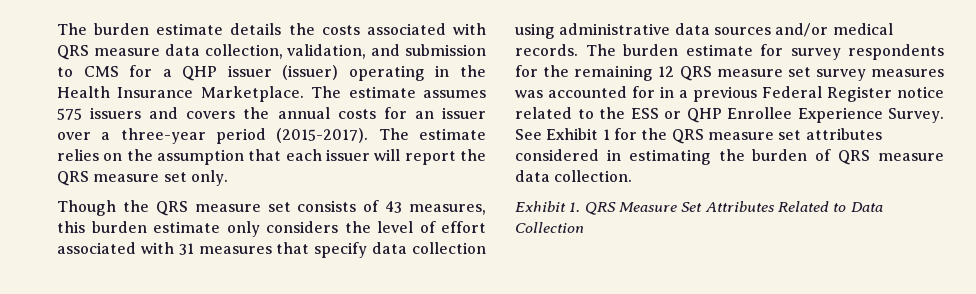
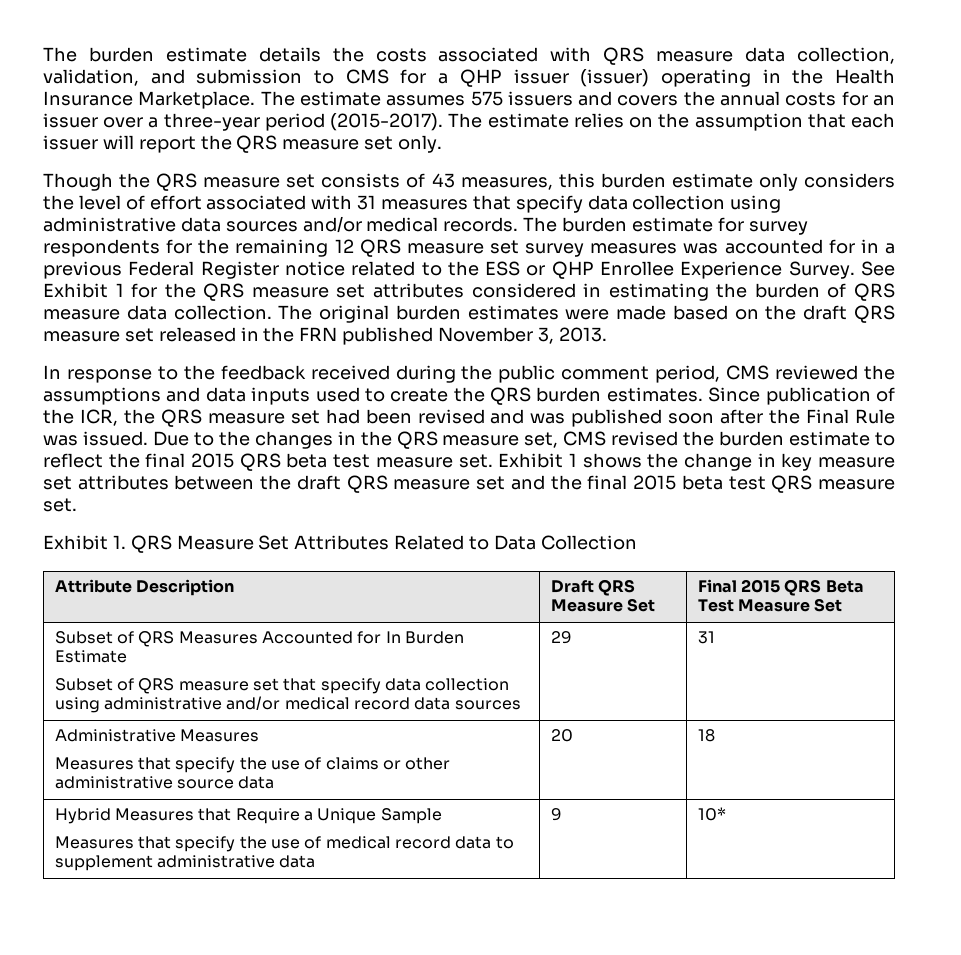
(633, 176) none -> [278,305,895,323] [43,327,607,345] [43,365,895,383] [43,387,896,405] [43,409,895,427] [43,431,895,449] [43,453,895,471] [43,475,896,493] [43,498,77,512] The original burden estimates were made based on the draft QRS measure set released in the FRN published November 3, 2013. // In response to the feedback received during the public comment period, CMS reviewed the assumptions and data inputs used to create the QRS burden estimates. Since publication of the ICR, the QRS measure set had been revised and was published soon after the Final Rule was issued. Due to the changes in the QRS measure set, CMS revised the burden estimate to reflect the final 2015 QRS beta test measure set. Exhibit 1 shows the change in key measure set attributes between the draft QRS measure set and the final 2015 beta test QRS measure set.
(584, 227) none -> [54,579,234,596] [550,579,635,596] [550,598,655,612] [697,579,864,596] [697,598,843,612] [54,631,464,647] [54,650,127,663] [54,678,510,694] [54,696,521,713] [550,631,572,644] [697,631,715,644] [54,729,259,742] [54,757,451,773] [54,776,275,789] [550,729,573,742] [697,729,715,742] [54,808,442,824] [54,836,514,852] [54,855,316,871] [550,808,562,821] [697,807,726,821] // Attribute Description | Draft QRS Measure Set | Final 2015 QRS Beta Test Measure Set // Subset of QRS Measures Accounted for In Burden Estimate // Subset of QRS measure set that specify data collection using administrative and/or medical record data sources | 29 | 31 // Administrative Measures // Measures that specify the use of claims or other administrative source data | 20 | 18 // Hybrid Measures that Require a Unique Sample // Measures that specify the use of medical record data to supplement administrative data | 9 | 10*

